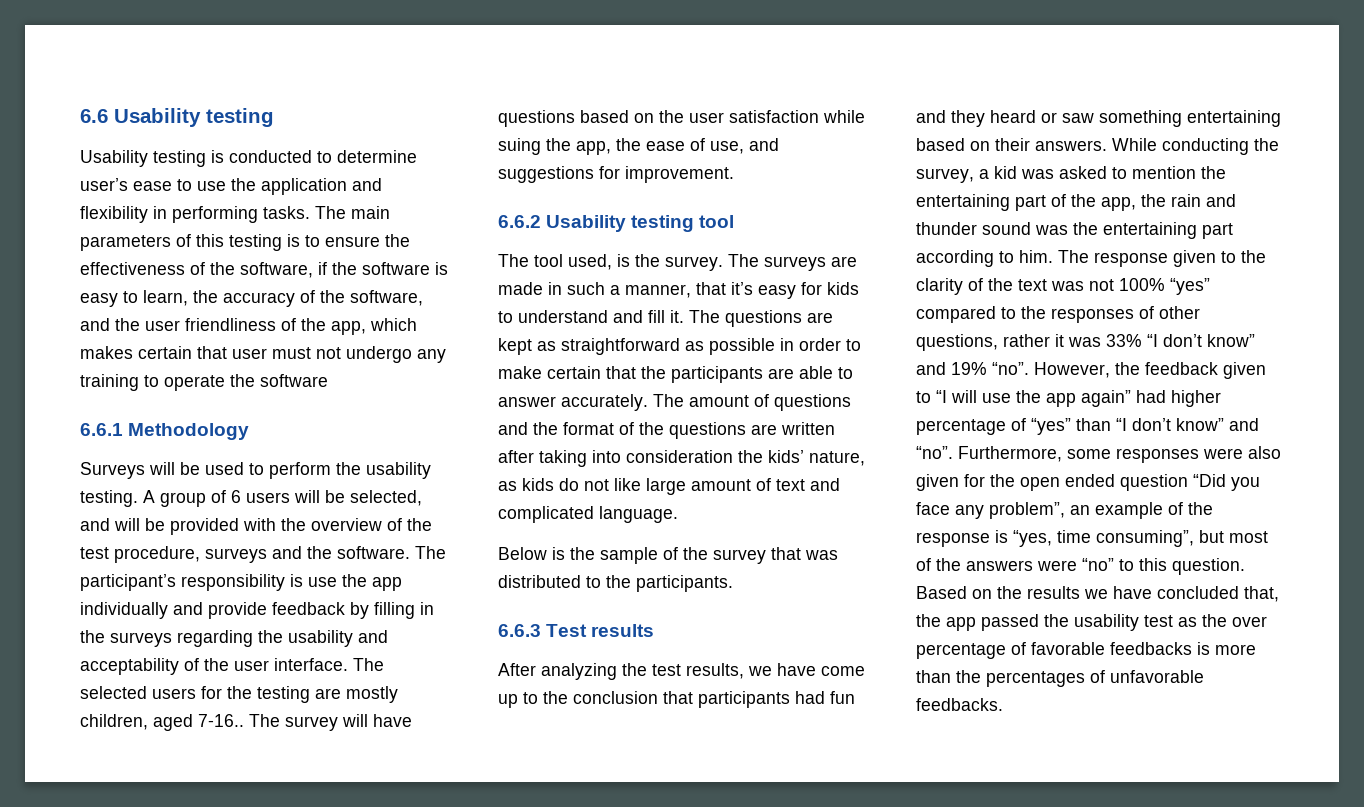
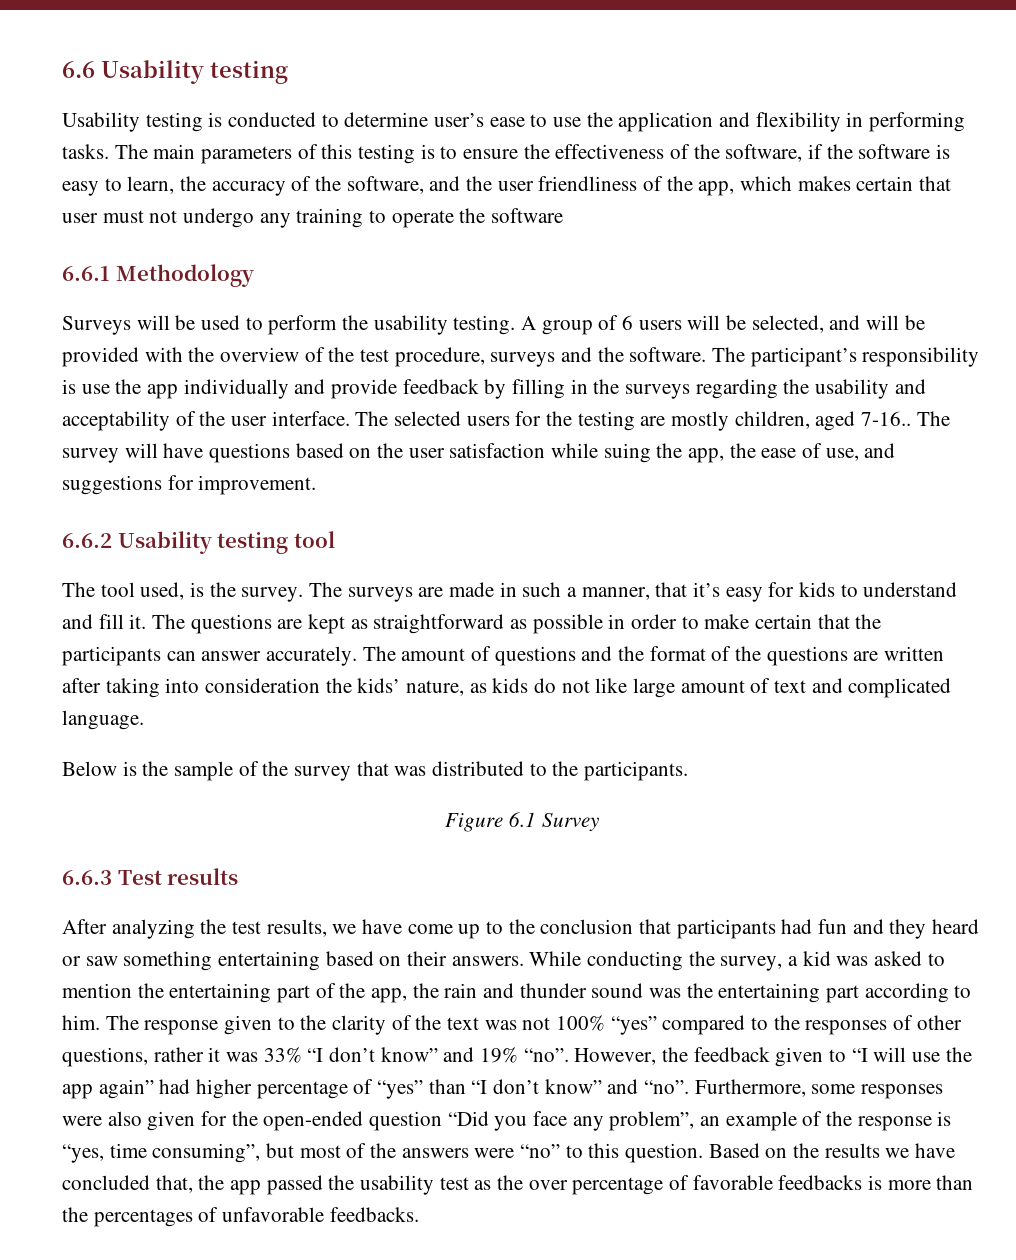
[768,366,853,379] are able to -> [166,651,196,661] can
(733, 583) none -> [445,812,599,832] // Figure 6.1 Survey
[1020,474,1115,491] open ended -> [263,1111,364,1131] open-ended

